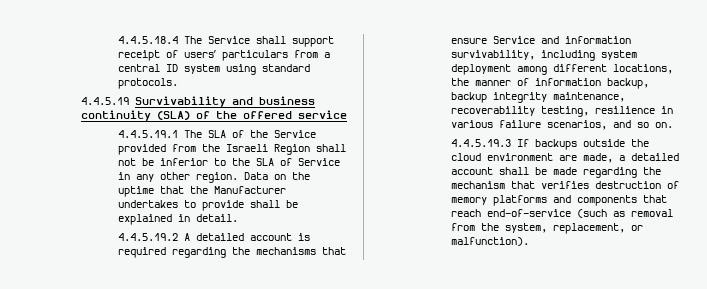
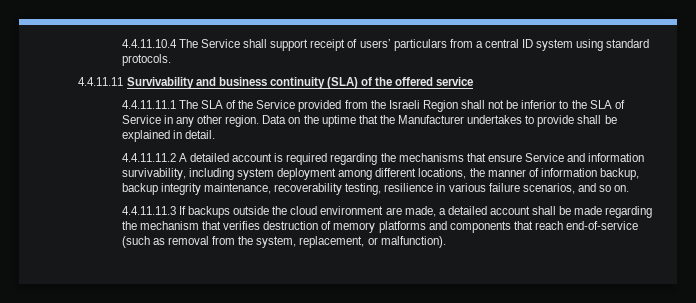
[117,36,178,44] 4.4.5.18.4 -> [121,39,177,48] 4.4.11.10.4
[80,97,129,105] 4.4.5.19 -> [78,77,124,86] 4.4.11.11
[117,130,178,138] 4.4.5.19.1 -> [121,100,176,109] 4.4.11.11.1
[117,233,178,241] 4.4.5.19.2 -> [121,153,176,162] 4.4.11.11.2
[450,139,511,147] 4.4.5.19.3 -> [121,206,176,215] 4.4.11.11.3

